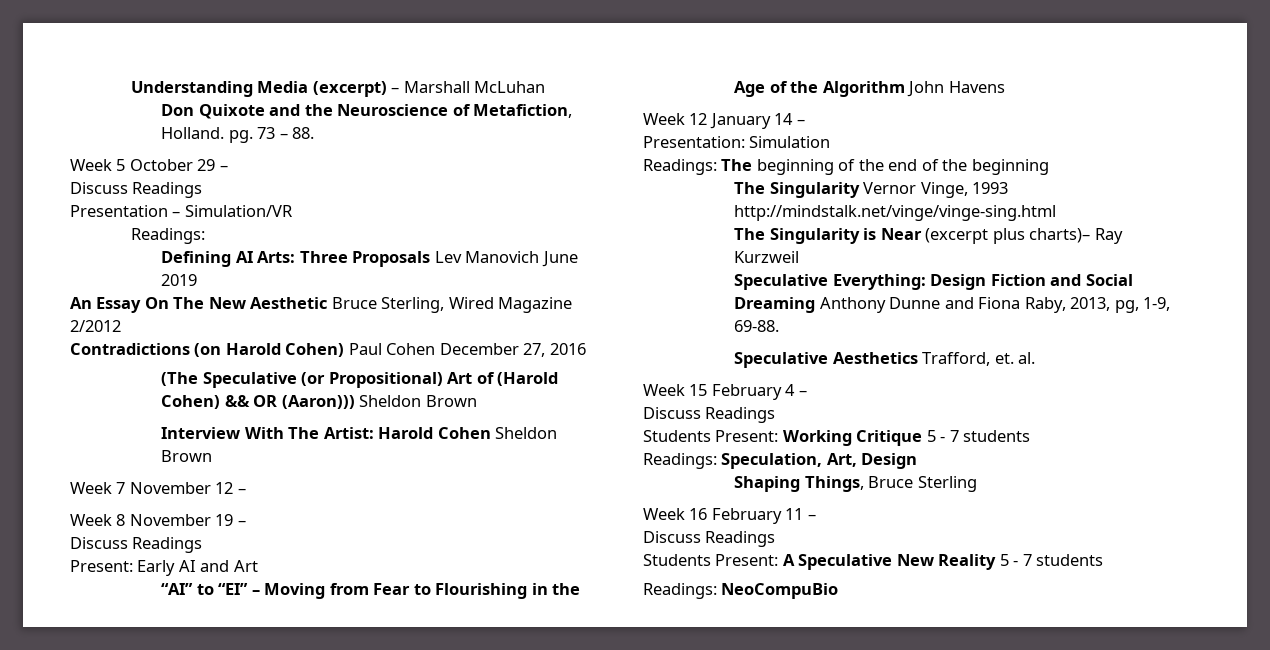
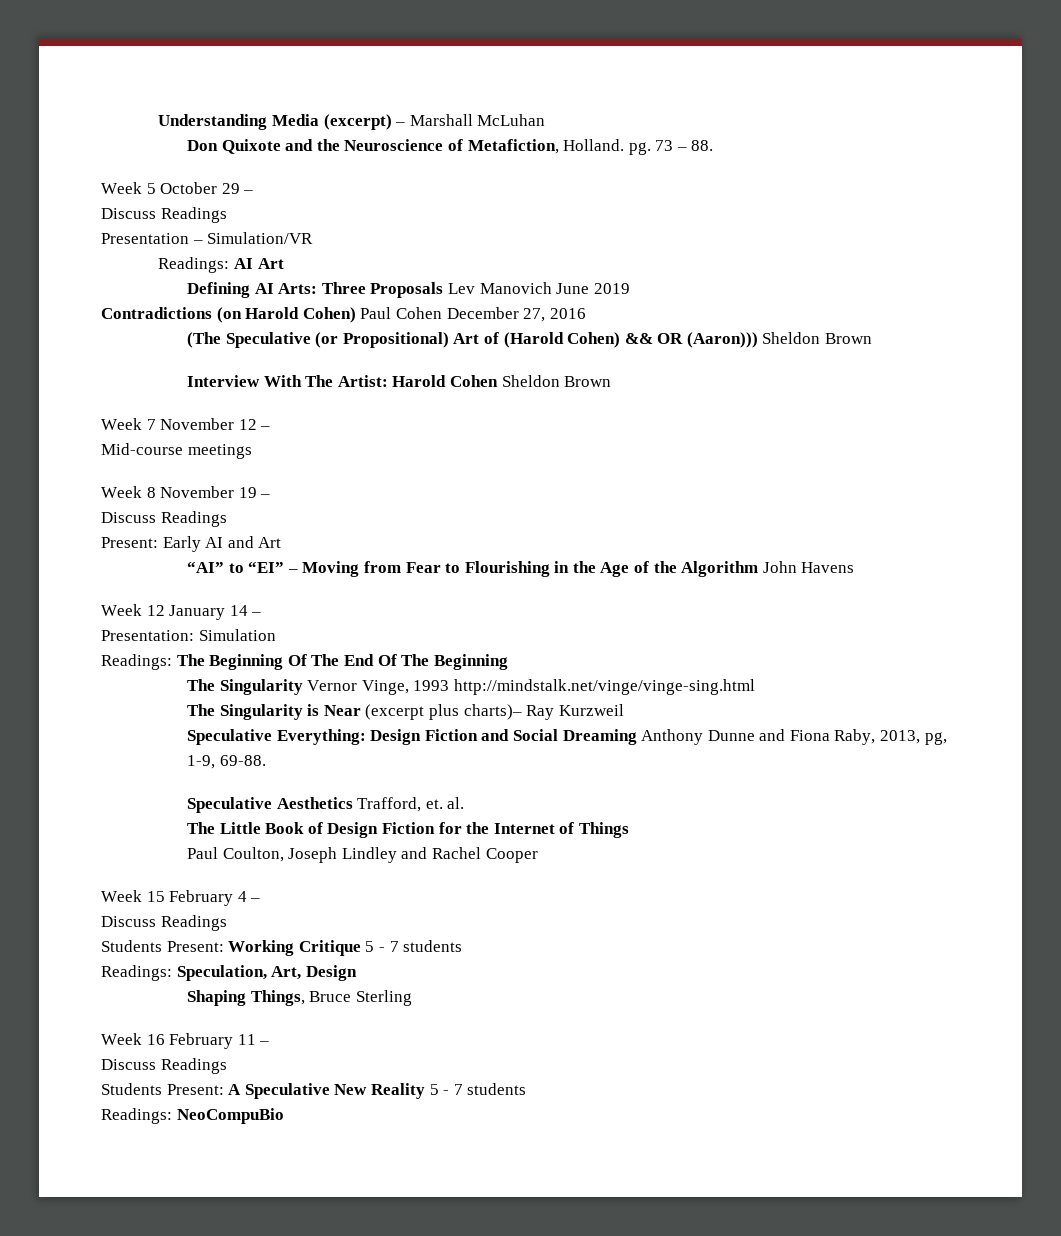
(205, 236) none -> [233,258,284,269] AI Art
[70,297,573,313] [70,320,121,332] // An Essay On The New Aesthetic Bruce Sterling, Wired Magazine 2/2012 -> (630, 288) none
(246, 491) none -> [101,443,252,459] // Mid-course meetings
[756,159,1049,175] beginning of the end of the beginning -> [209,654,508,670] Beginning Of The End Of The Beginning
(1036, 358) none -> [187,822,629,838] [187,847,538,863] // The Little Book of Design Fiction for the Internet of Things // Paul Coulton, Joseph Lindley and Rachel Cooper

